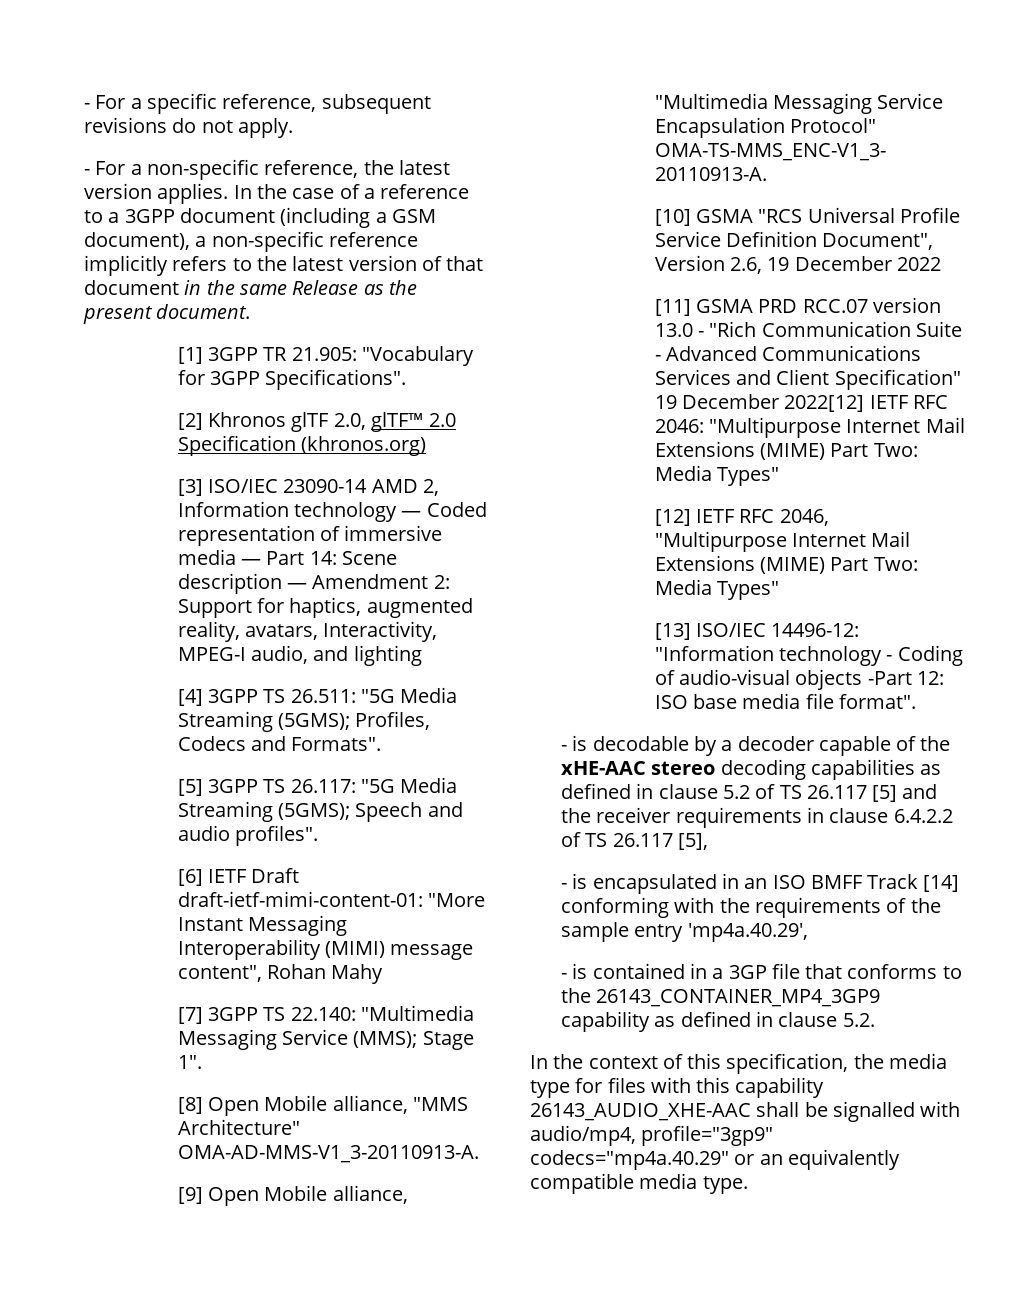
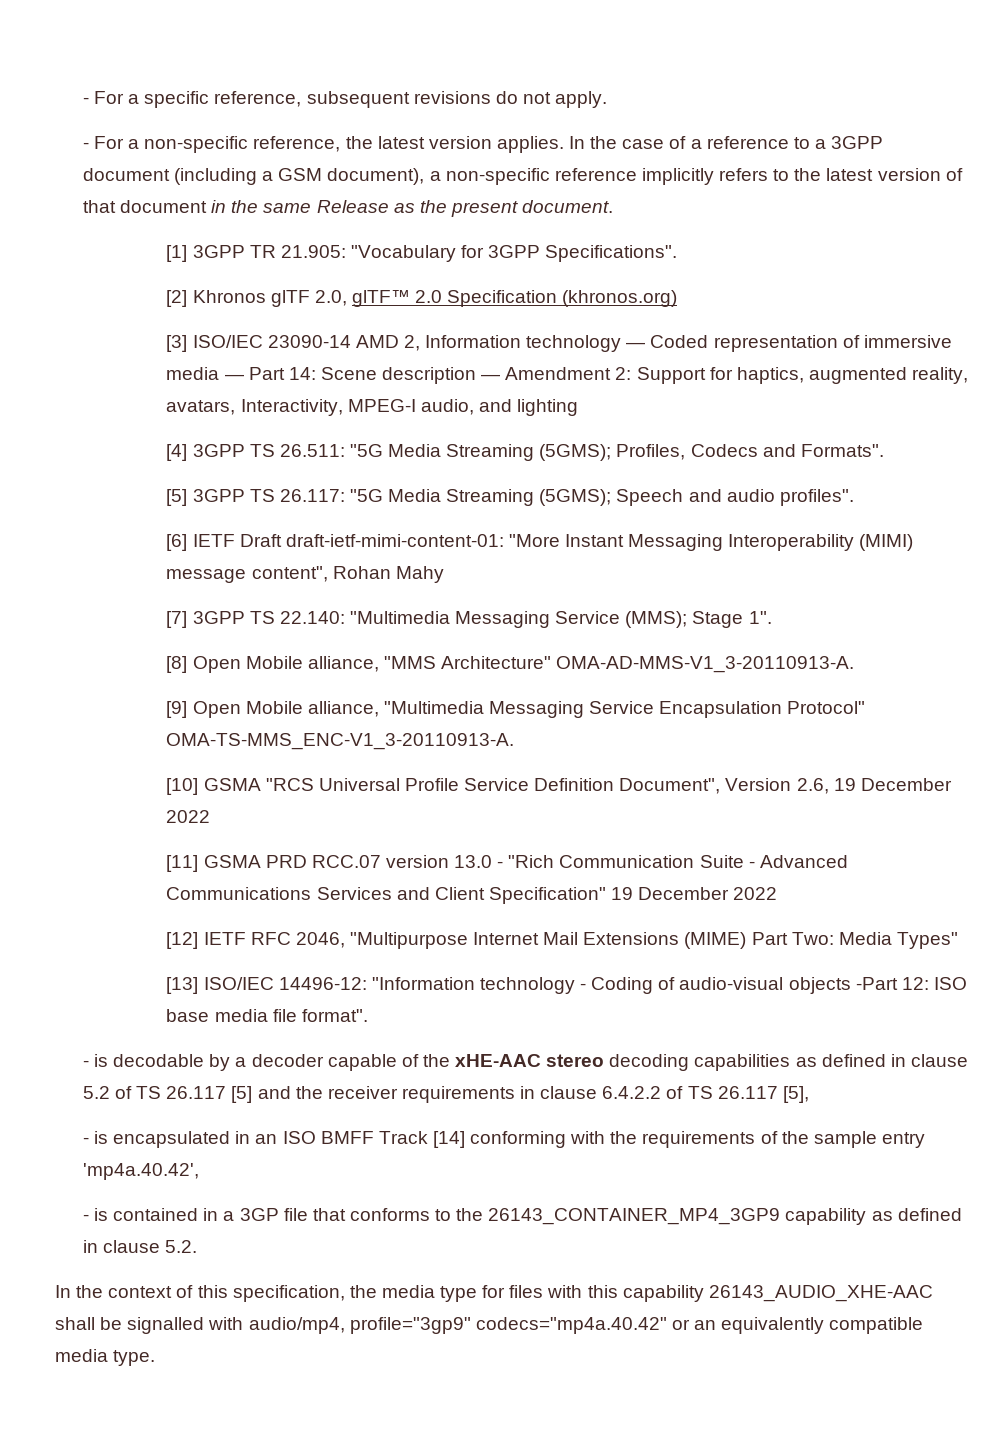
[784,395,948,412] [654,417,965,438] [654,441,918,460] [654,465,780,486] 2022[12] IETF RFC 2046: "Multipurpose Internet Mail Extensions (MIME) Part Two: Media Types" -> [733,887,778,900] 2022
[687,923,808,942] 'mp4a.40.29', -> [82,1163,199,1180] 'mp4a.40.42',
[530,1150,729,1170] codecs="mp4a.40.29" -> [475,1317,667,1334] codecs="mp4a.40.42"

